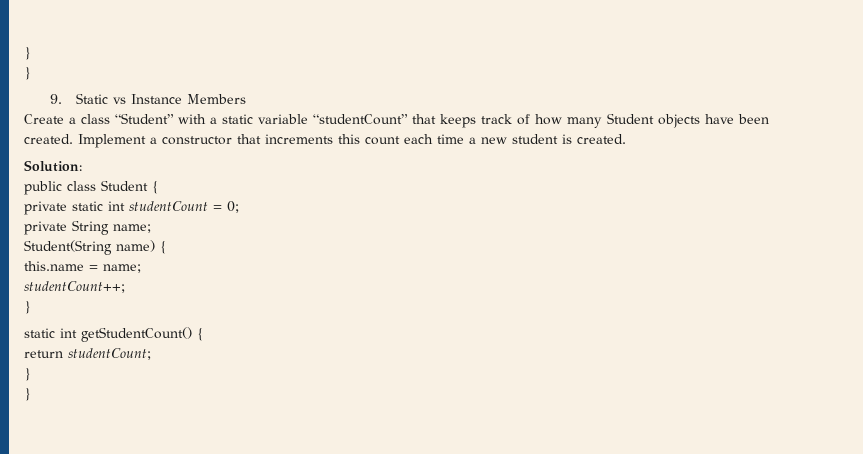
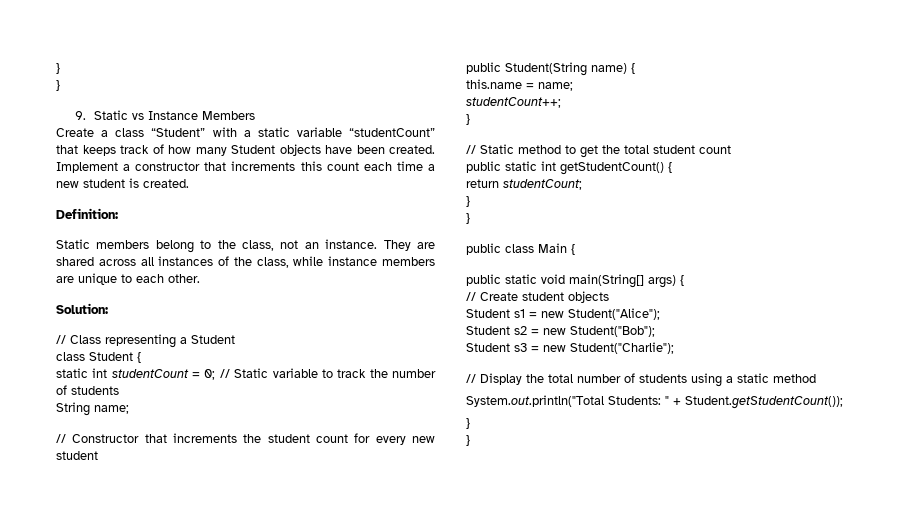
[24,160,82,172] [24,181,62,195] Solution: // public -> [56,208,118,219] [56,239,435,253] [56,256,435,268] [56,273,200,285] [56,303,108,314] [56,334,235,348] Definition: // Static members belong to the class, not an instance. They are shared across all instances of the class, while instance members are unique to each other. // Solution: // // Class representing a Student //
[24,201,67,215] private -> (141, 357) none
[24,220,151,235] // private String name; // -> [219,368,437,378] [56,385,119,395] [56,402,129,416] [56,433,435,445] [56,451,98,460] [466,62,501,74] // Static variable to track the number of students // String name; // // Constructor that increments the student count for every new student // public
(31, 307) none -> [466,144,731,158] [466,161,501,173] // Static method to get the total student count // public
(31, 394) none -> [466,243,575,255] [466,274,684,288] [466,291,609,303] [466,308,660,320] [466,326,655,337] [466,342,674,354] [466,373,816,387] [466,395,843,409] [466,418,470,429] [466,435,470,446] // public class Main { // public static void main(String[] args) { // // Create student objects // Student s1 = new Student("Alice"); // Student s2 = new Student("Bob"); // Student s3 = new Student("Charlie"); // // Display the total number of students using a static method // System.out.println("Total Students: " + Student.getStudentCount()); // } // }

